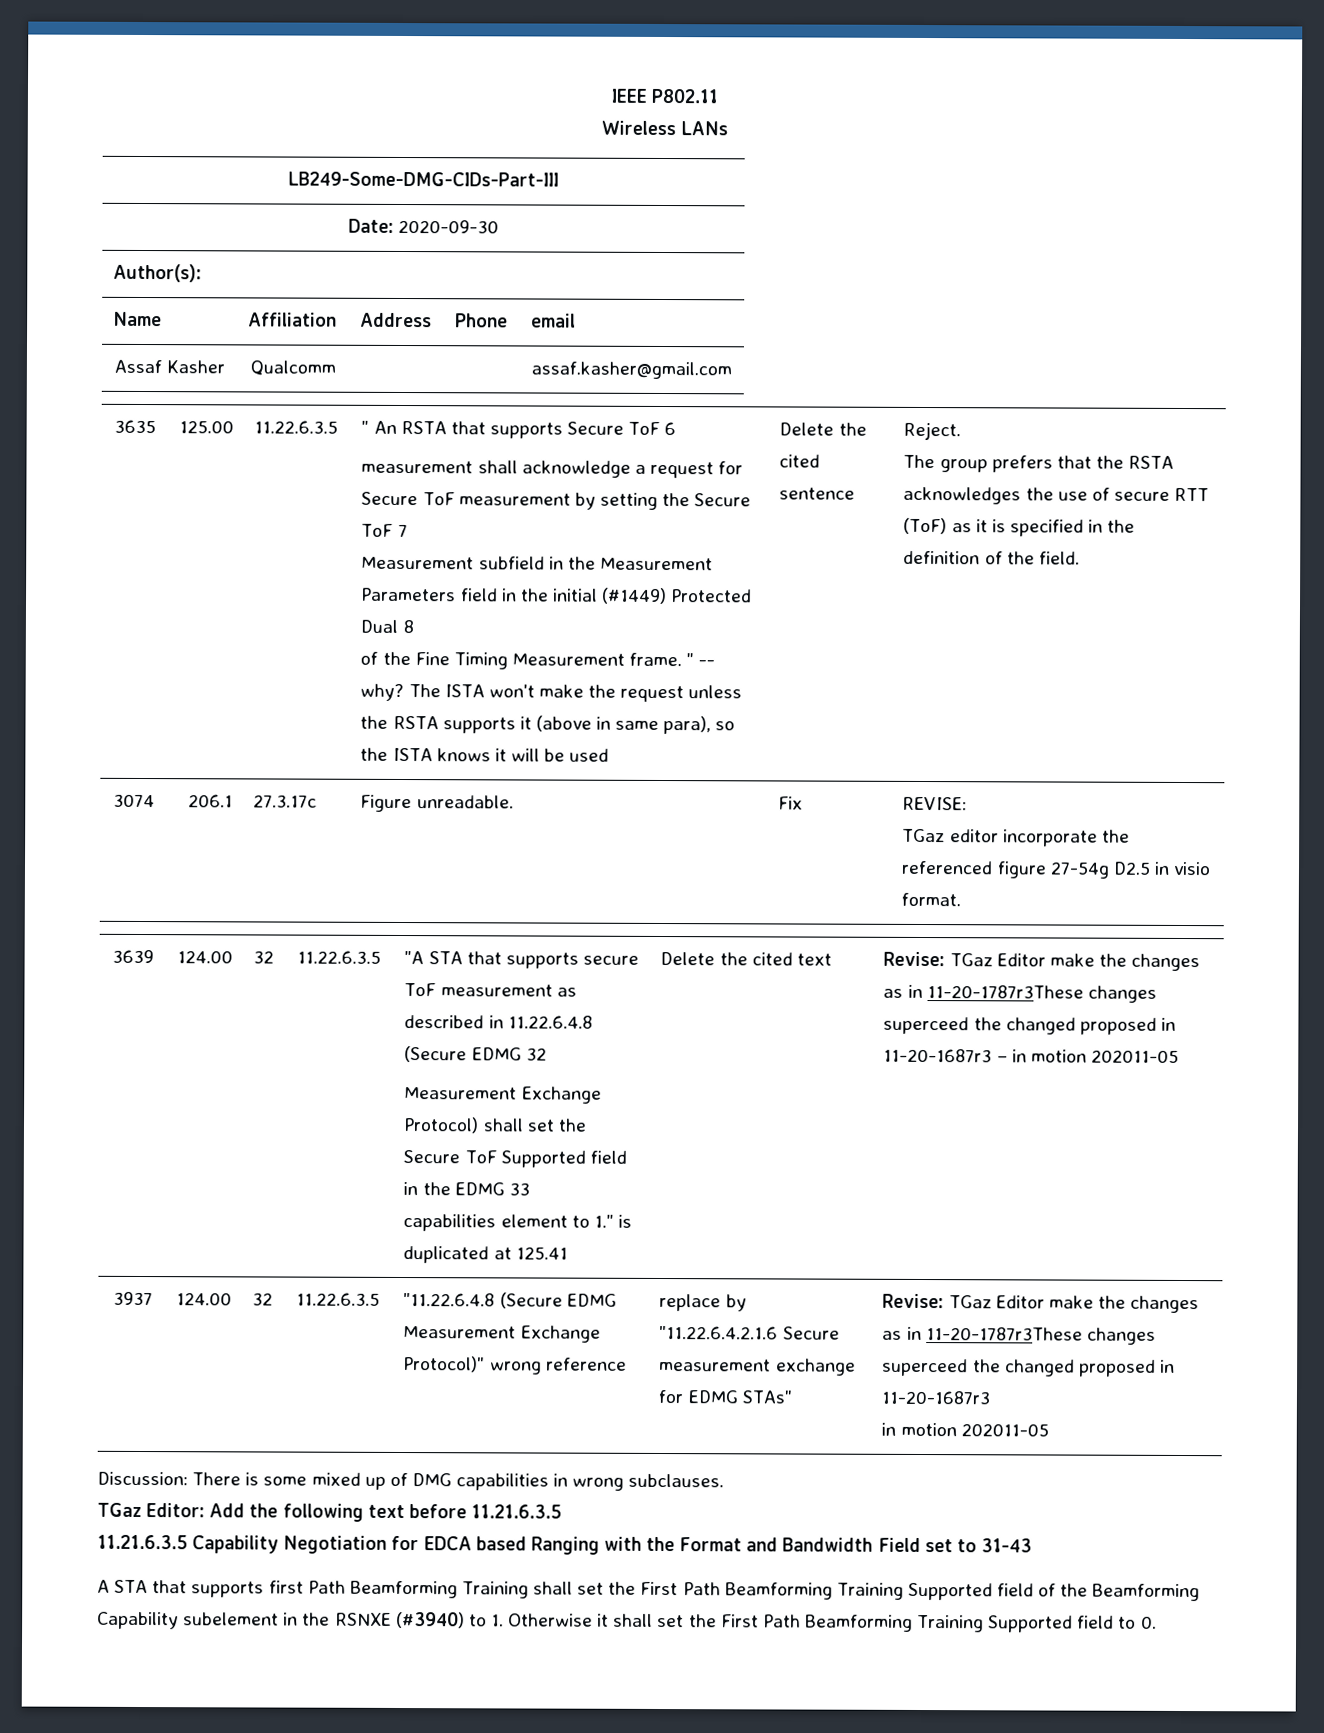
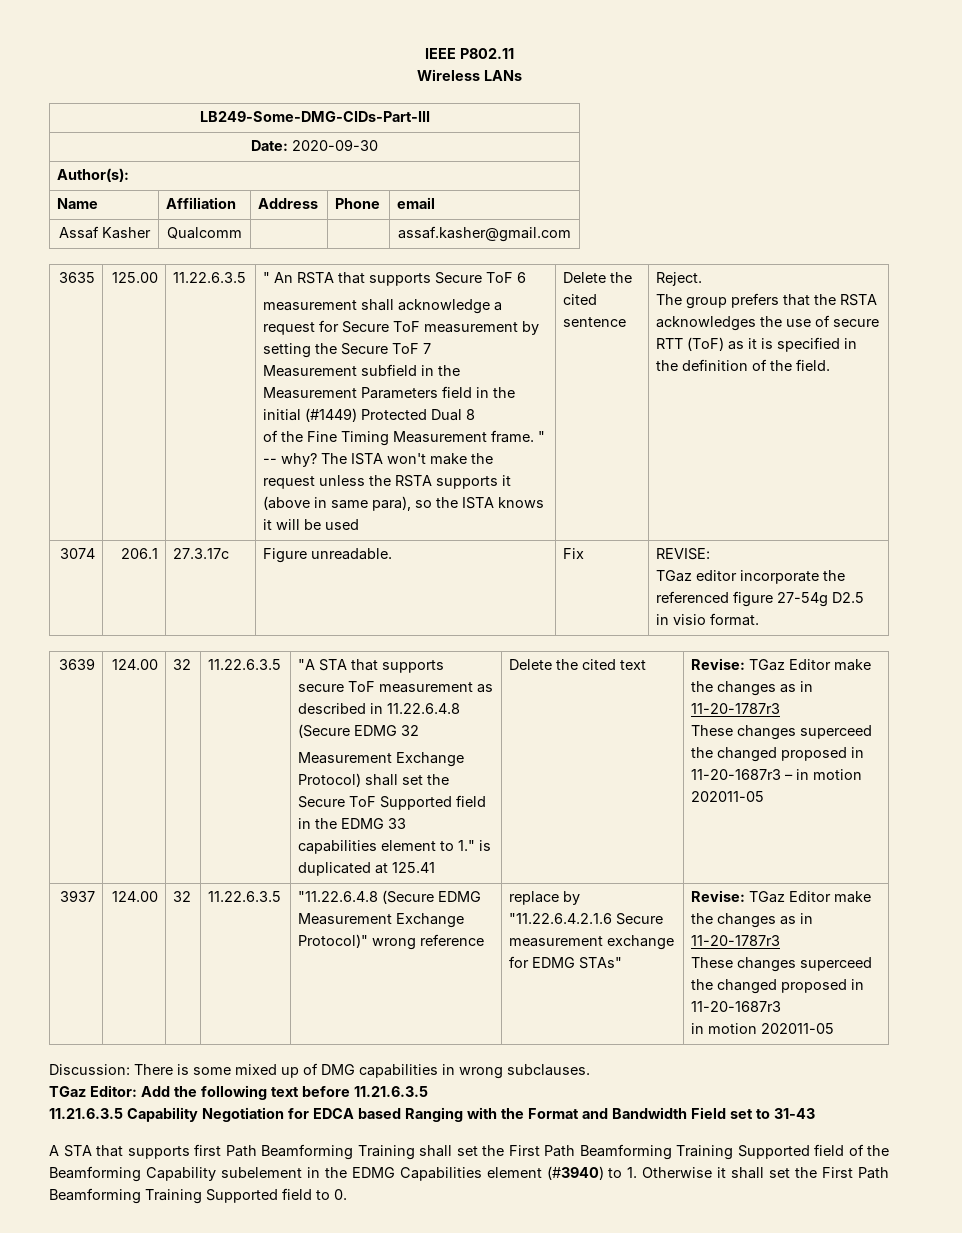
[926,985,1084,999] 11-20-1787r3These -> [691,703,781,714] [691,725,734,736] 11-20-1787r3 // These
[925,1327,1083,1341] 11-20-1787r3These -> [691,935,781,946] [691,957,734,968] 11-20-1787r3 // These
[334,1612,392,1626] RSNXE -> [351,1167,542,1181] EDMG Capabilities element

